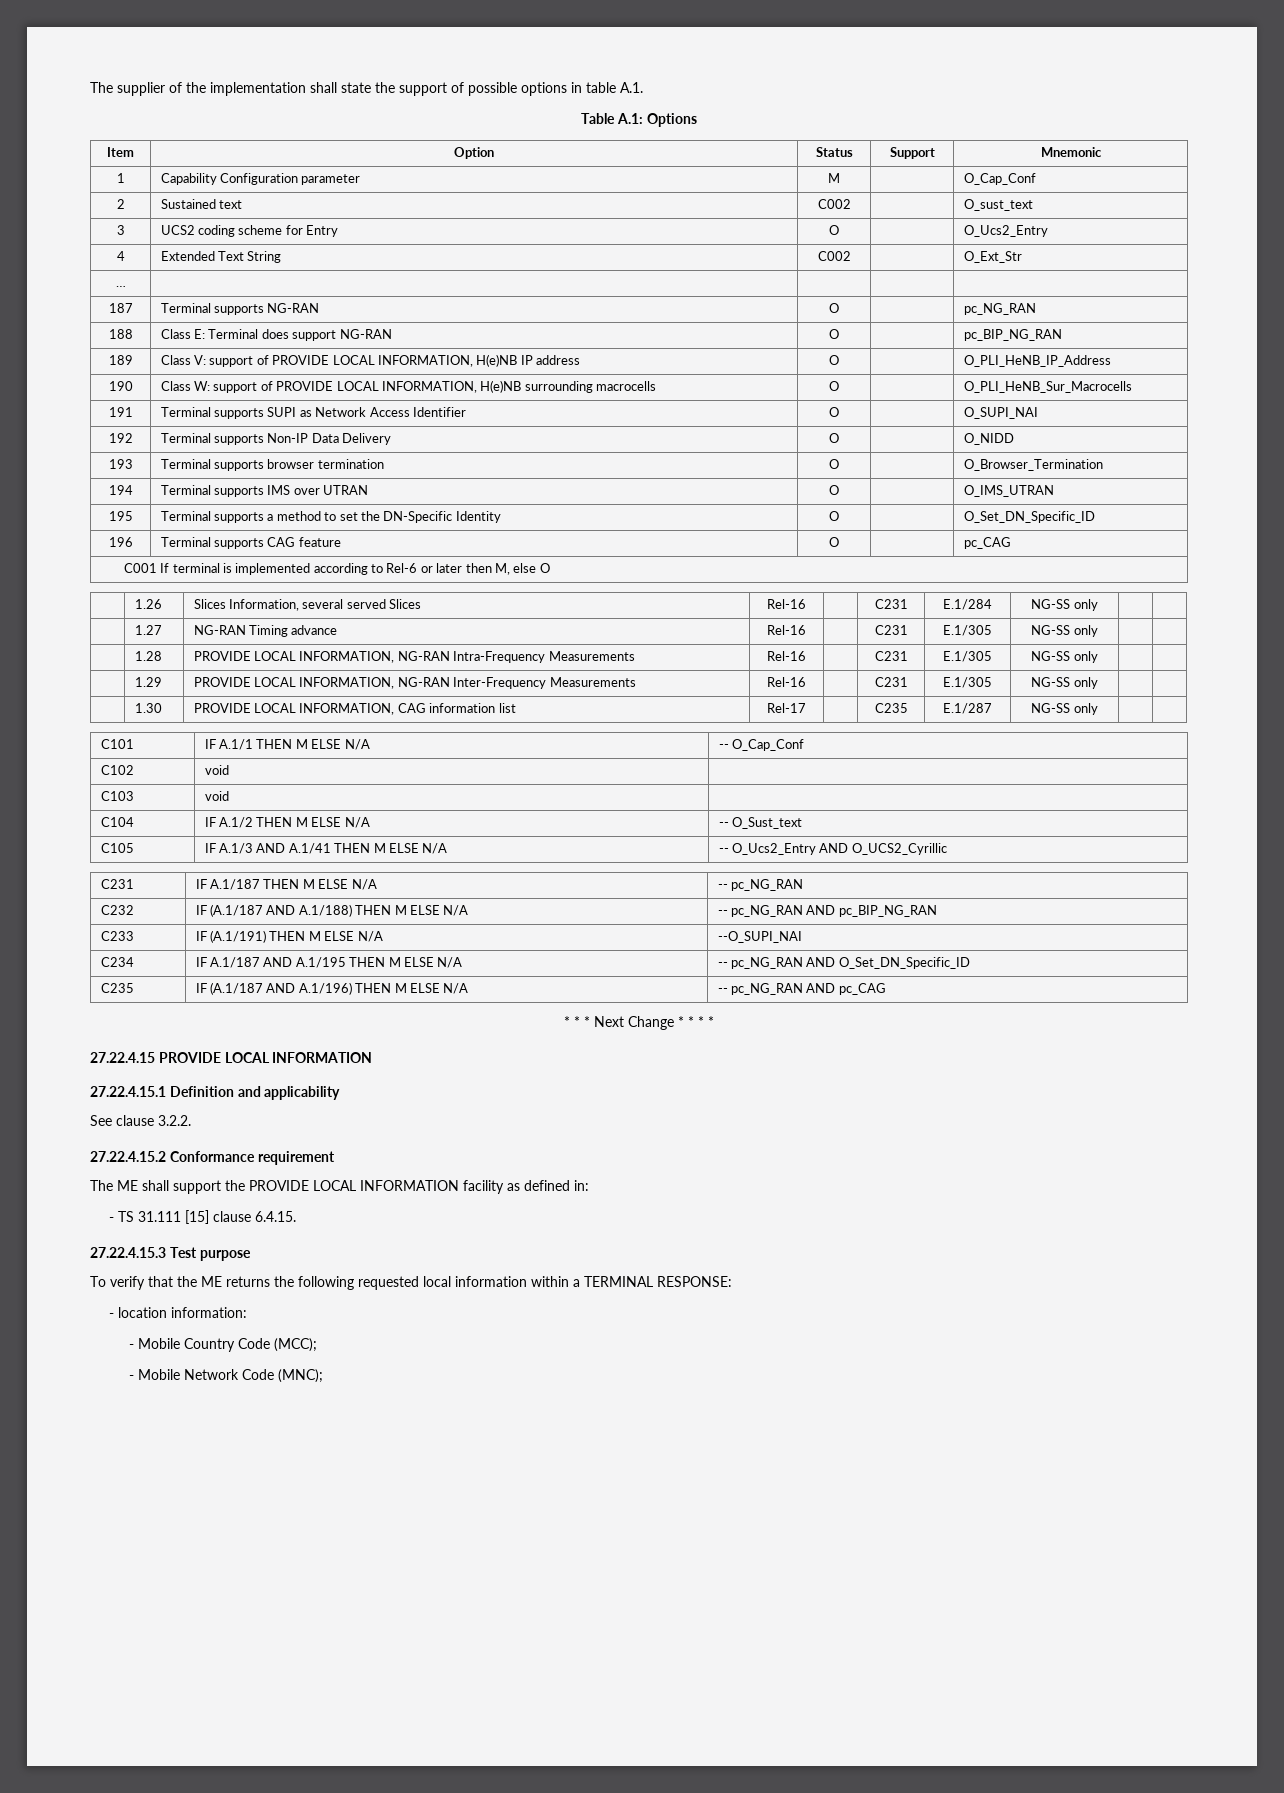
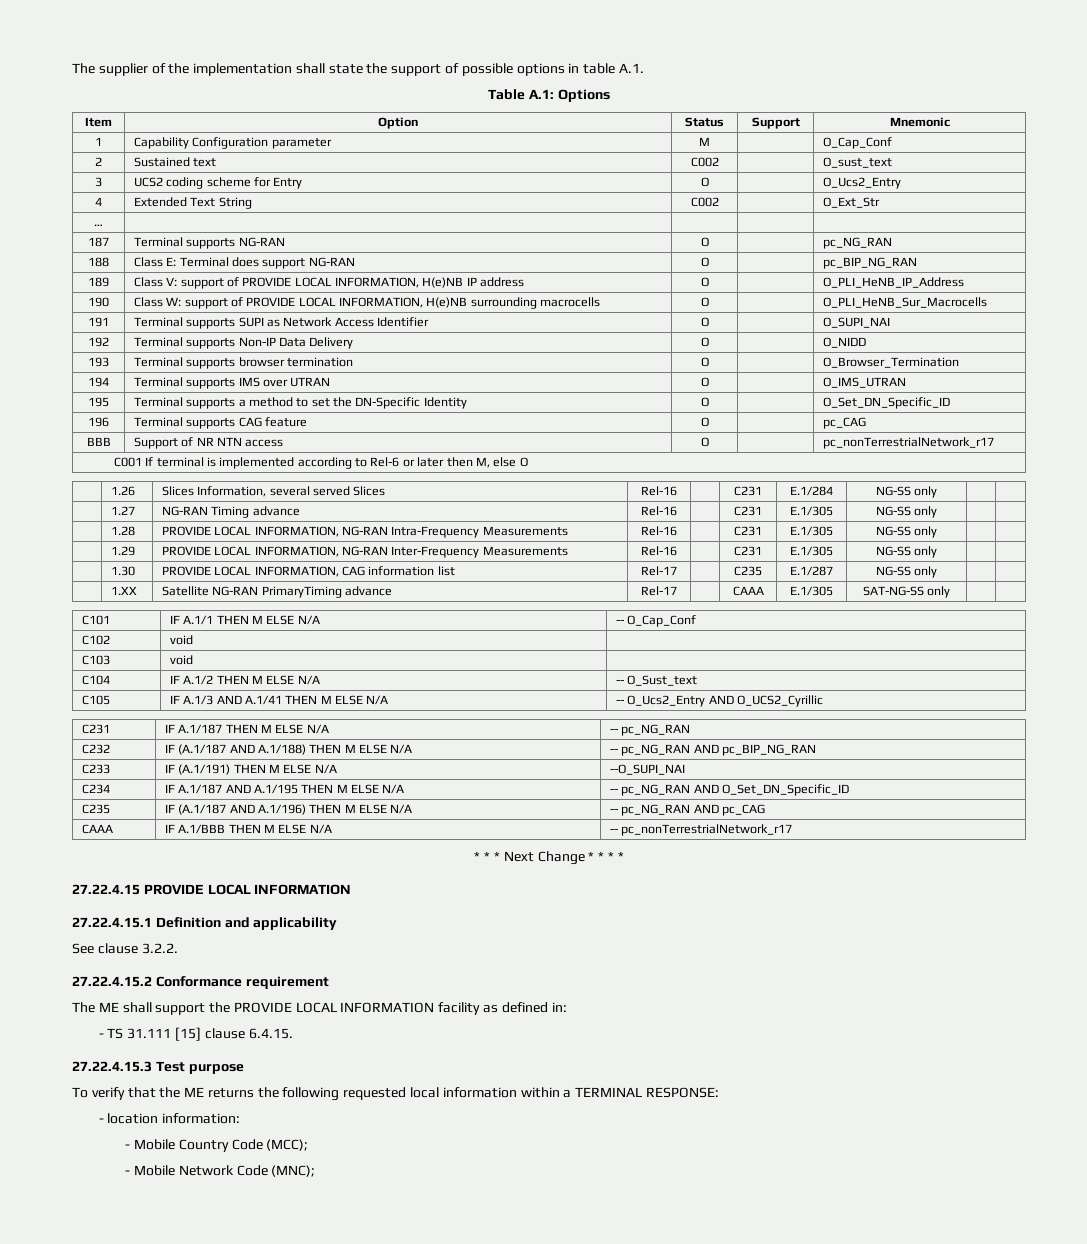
(1011, 543) none -> [86,437,111,446] [133,437,284,449] [700,437,709,447] [822,437,994,449] // BBB | Support of NR NTN access | O | | pc_nonTerrestrialNetwork_r17
(1098, 709) none -> [110,586,137,595] [161,586,392,598] [641,586,677,596] [732,586,764,596] [790,586,833,596] [862,586,951,598] // | 1.XX | Satellite NG-RAN PrimaryTiming advance | Rel-17 | | CAAA | E.1/305 | SAT-NG-SS only | |
(886, 989) none -> [81,824,113,834] [164,824,332,834] [609,824,793,836] // CAAA | IF A.1/BBB THEN M ELSE N/A | -- pc_nonTerrestrialNetwork_r17

